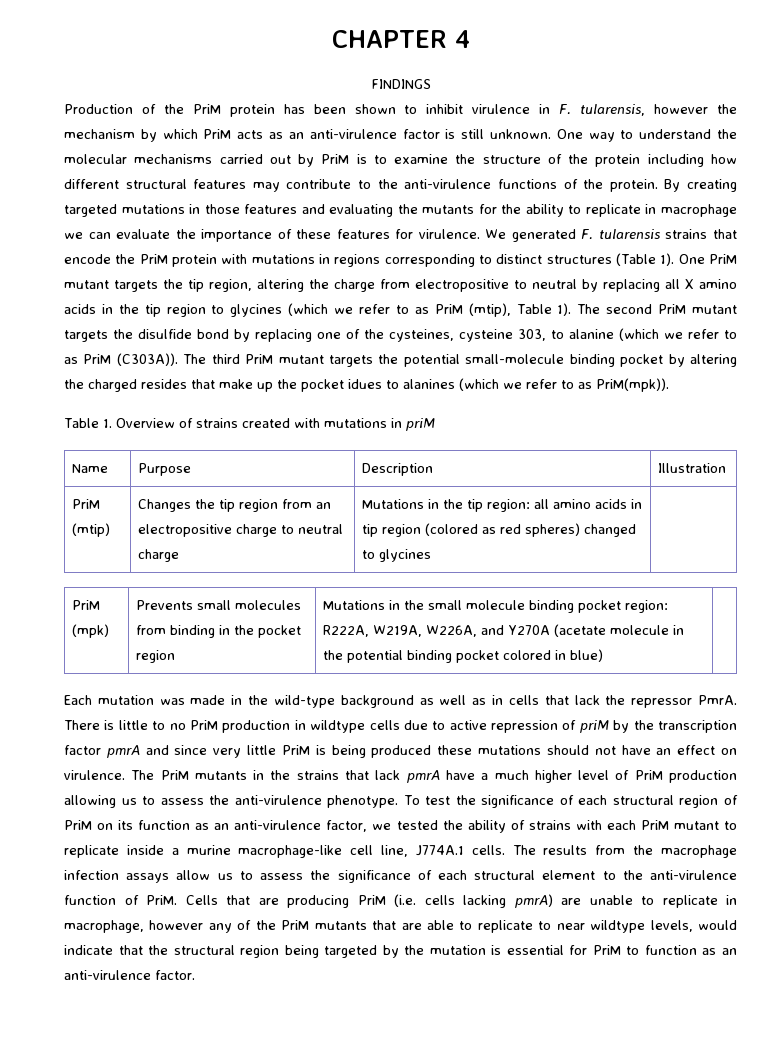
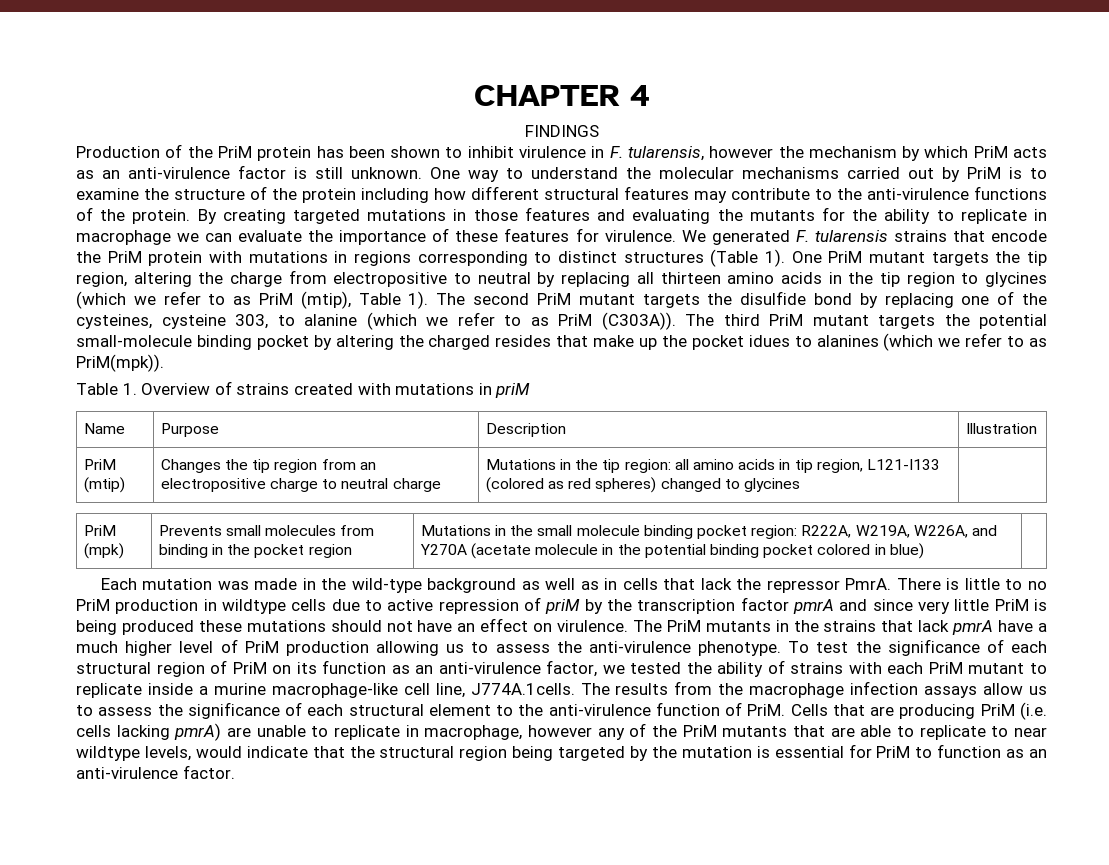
[685,279,694,289] X -> [660,272,721,284] thirteen
[382,524,422,537] region -> [816,459,940,473] region, L121-I133
[415,845,505,856] J774A.1 cells. -> [470,683,575,695] J774A.1cells.

